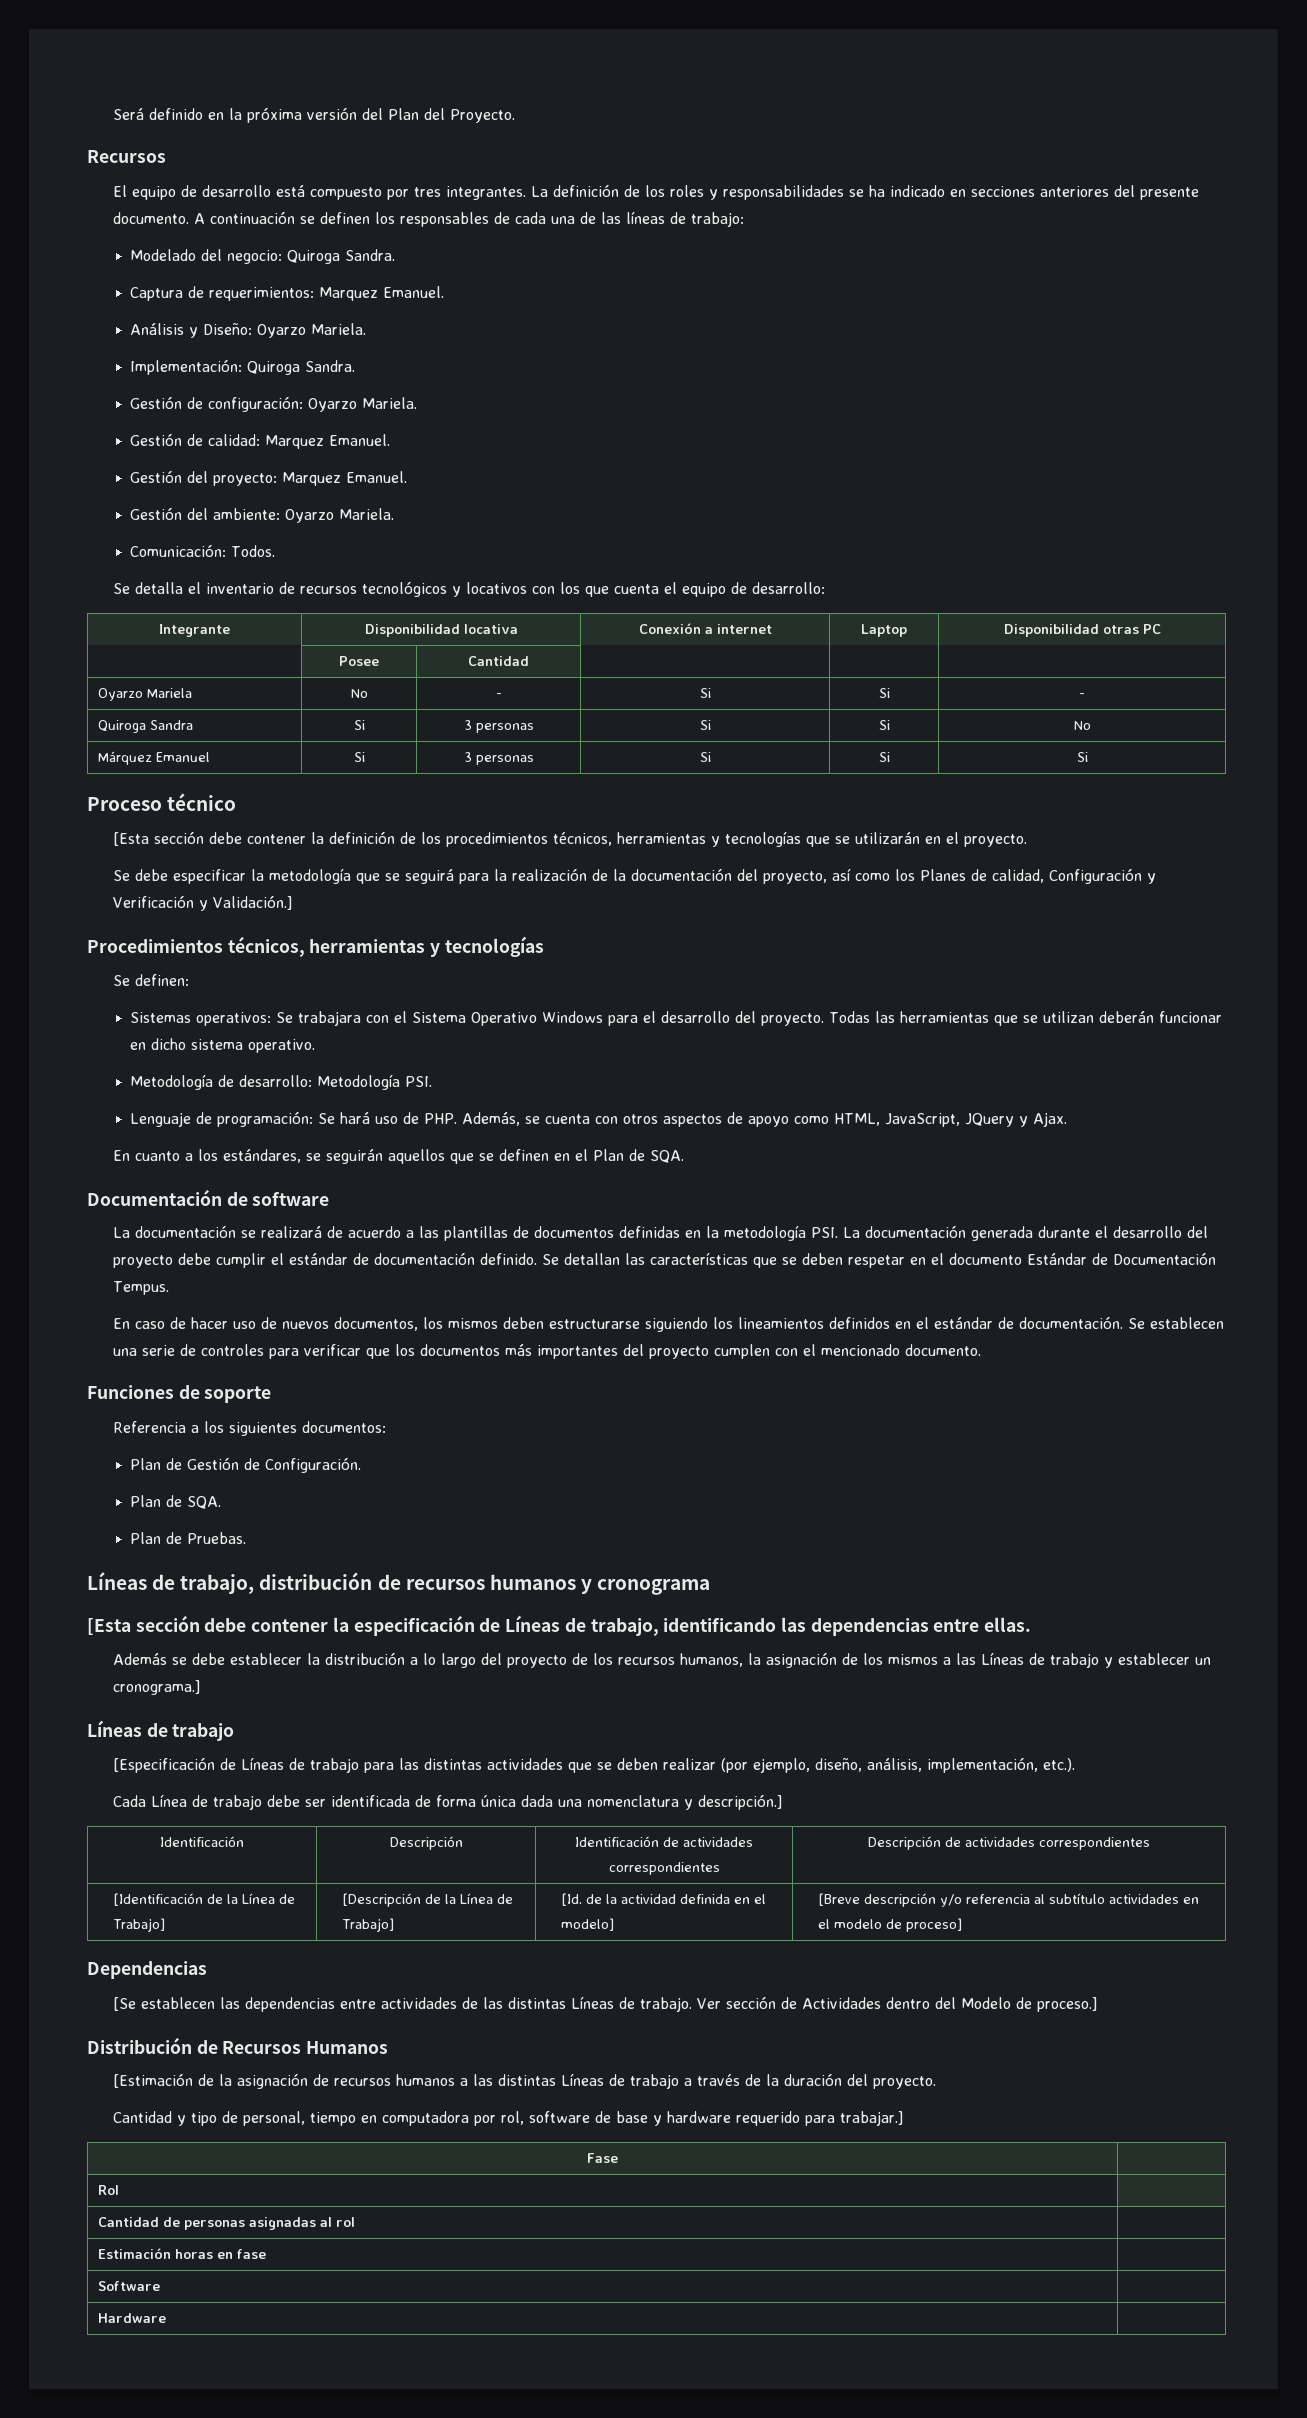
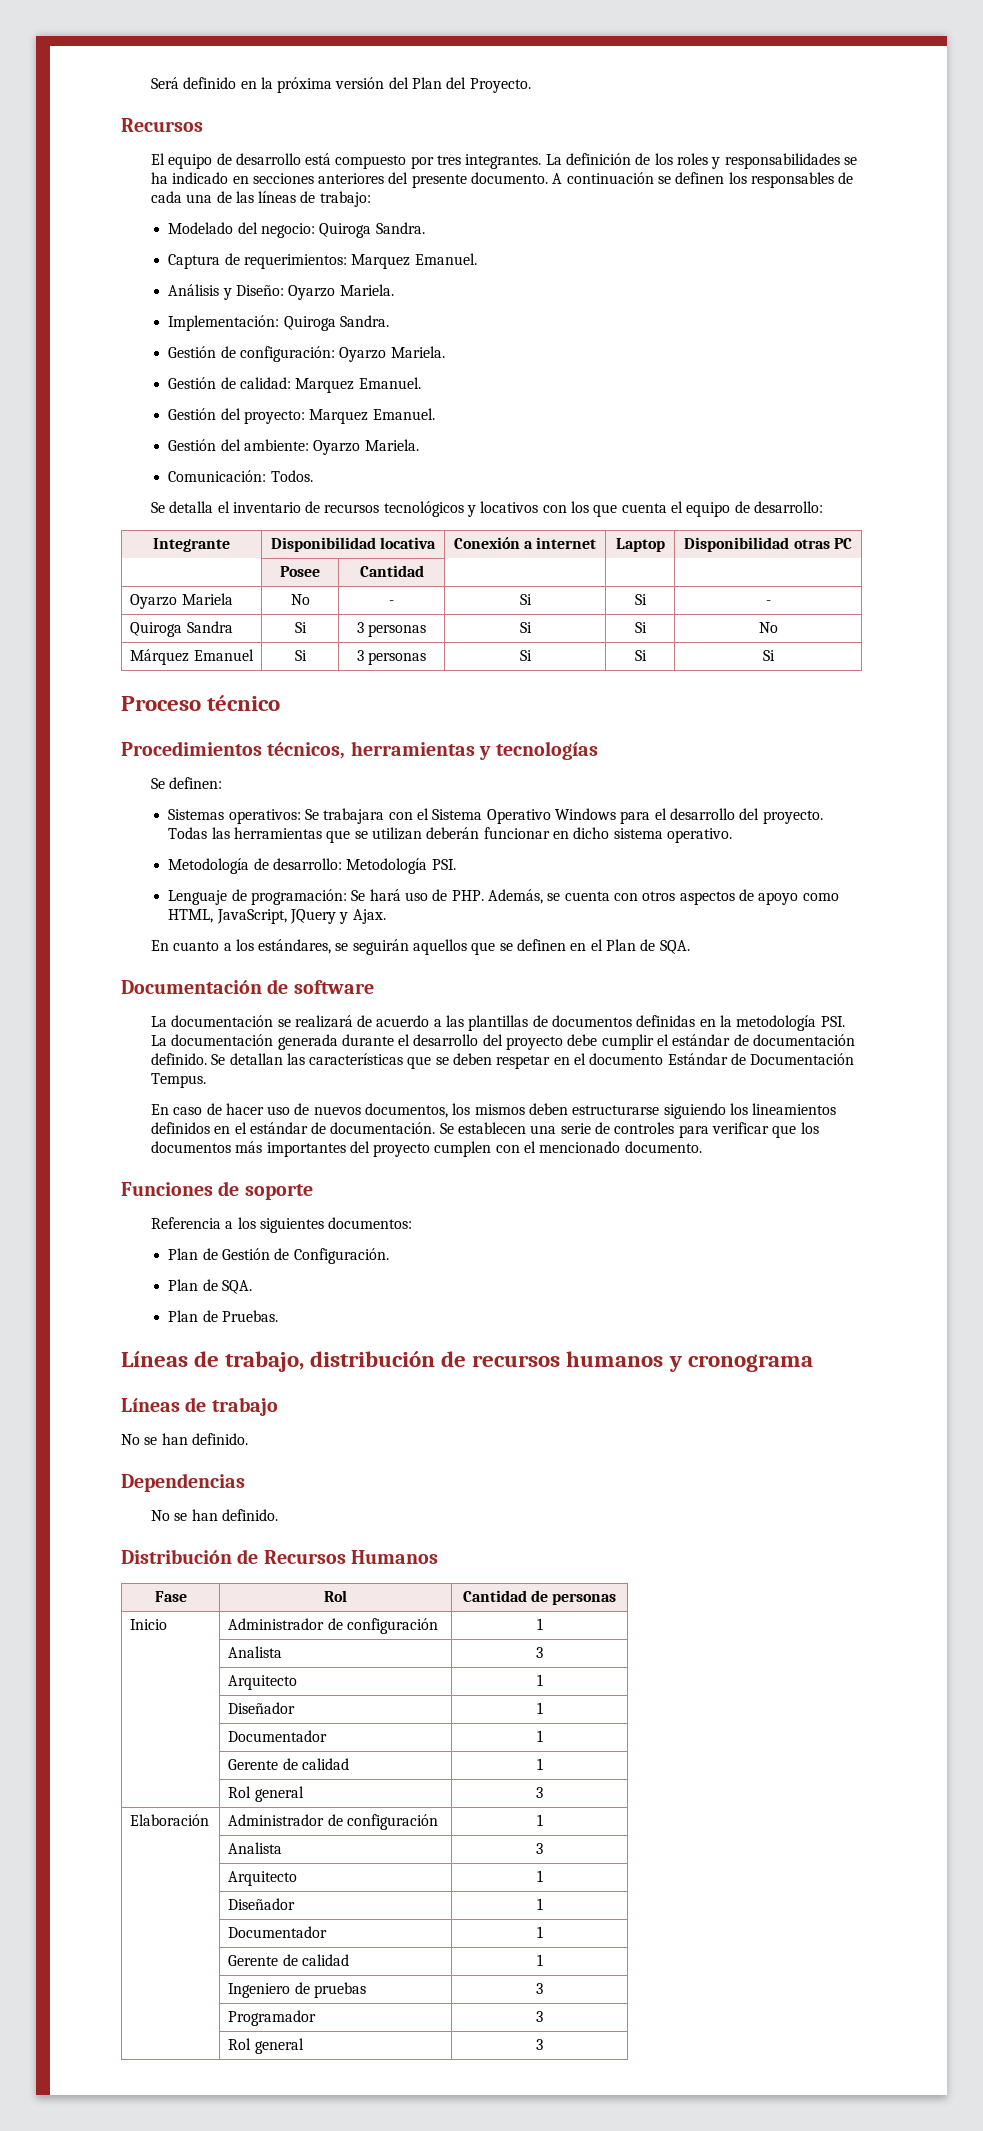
[112,831,1027,847] [112,868,1156,884] [112,895,293,911] // [Esta sección debe contener la definición de los procedimientos técnicos, herramientas y tecnologías que se utilizarán en el proyecto. // Se debe especificar la metodología que se seguirá para la realización de la documentación del proyecto, así como los Planes de calidad, Configuración y Verificación y Validación.] -> (281, 703) none
[87,1615,1032,1636] [112,1652,1211,1668] [112,1680,201,1695] [87,1720,235,1741] [112,1757,1075,1773] [112,1794,783,1810] [160,1836,244,1847] [389,1836,463,1850] [575,1836,753,1847] [608,1862,720,1875] [868,1836,1150,1850] [113,1893,296,1906] [113,1918,166,1932] [342,1893,514,1907] [342,1918,395,1932] [561,1893,767,1906] [561,1918,615,1931] [818,1893,1200,1907] [818,1918,963,1932] [87,1961,207,1979] [112,1996,1098,2012] [87,2037,389,2054] [112,2073,936,2089] [112,2111,904,2126] [Esta sección debe contener la especificación de Líneas de trabajo, identificando las dependencias entre ellas. // Además se debe establecer la distribución a lo largo del proyecto de los recursos humanos, la asignación de los mismos a las Líneas de trabajo y establecer un cronograma.] // Líneas de trabajo // [Especificación de Líneas de trabajo para las distintas actividades que se deben realizar (por ejemplo, diseño, análisis, implementación, etc.). // Cada Línea de trabajo debe ser identificada de forma única dada una nomenclatura y descripción.] // Identificación | Descripción | Identificación de actividades correspondientes | Descripción de actividades correspondientes // [Identificación de la Línea de Trabajo] | [Descripción de la Línea de Trabajo] | [Id. de la actividad definida en el modelo] | [Breve descripción y/o referencia al subtítulo actividades en el modelo de proceso] // Dependencias // [Se establecen las dependencias entre actividades de las distintas Líneas de trabajo. Ver sección de Actividades dentro del Modelo de proceso.] // Distribución de Recursos Humanos // [Estimación de la asignación de recursos humanos a las distintas Líneas de trabajo a través de la duración del proyecto. // Cantidad y tipo de personal, tiempo en computadora por rol, software de base y hardware requerido para trabajar.] -> [121,1397,278,1416] [121,1433,248,1445] [121,1473,245,1492] [150,1509,278,1521] [121,1549,439,1564] Líneas de trabajo // No se han definido. // Dependencias // No se han definido. // Distribución de Recursos Humanos
(618, 2158) // -> (187, 1596) none
(119, 2190) // -> (347, 1596) none
[248,2217,355,2230] [97,2248,266,2259] [97,2281,160,2291] [97,2313,166,2323] asignadas al rol | // Estimación horas en fase | // Software | // Hardware | -> [130,1619,168,1630] [228,1618,438,1634] [536,1618,543,1630] [228,1646,283,1658] [536,1647,543,1658] [228,1675,298,1690] [536,1674,543,1686] [228,1702,296,1714] [536,1702,543,1714] [228,1730,328,1742] [536,1730,543,1742] [228,1758,349,1770] [536,1758,543,1770] [228,1786,304,1802] [536,1787,543,1798] [130,1814,210,1826] [228,1814,438,1830] [536,1814,543,1826] [228,1842,283,1854] [536,1843,543,1854] [228,1871,298,1886] [536,1870,543,1882] [228,1898,296,1910] [536,1898,543,1910] [228,1926,328,1938] [536,1926,543,1938] [228,1954,349,1966] [536,1954,543,1966] [228,1982,366,1998] [536,1983,543,1994] [228,2010,317,2026] [536,2011,543,2022] [228,2038,304,2054] [536,2039,543,2050] // Inicio | Administrador de configuración | 1 // | Analista | 3 // | Arquitecto | 1 // | Diseñador | 1 // | Documentador | 1 // | Gerente de calidad | 1 // | Rol general | 3 // Elaboración | Administrador de configuración | 1 // | Analista | 3 // | Arquitecto | 1 // | Diseñador | 1 // | Documentador | 1 // | Gerente de calidad | 1 // | Ingeniero de pruebas | 3 // | Programador | 3 // | Rol general | 3

